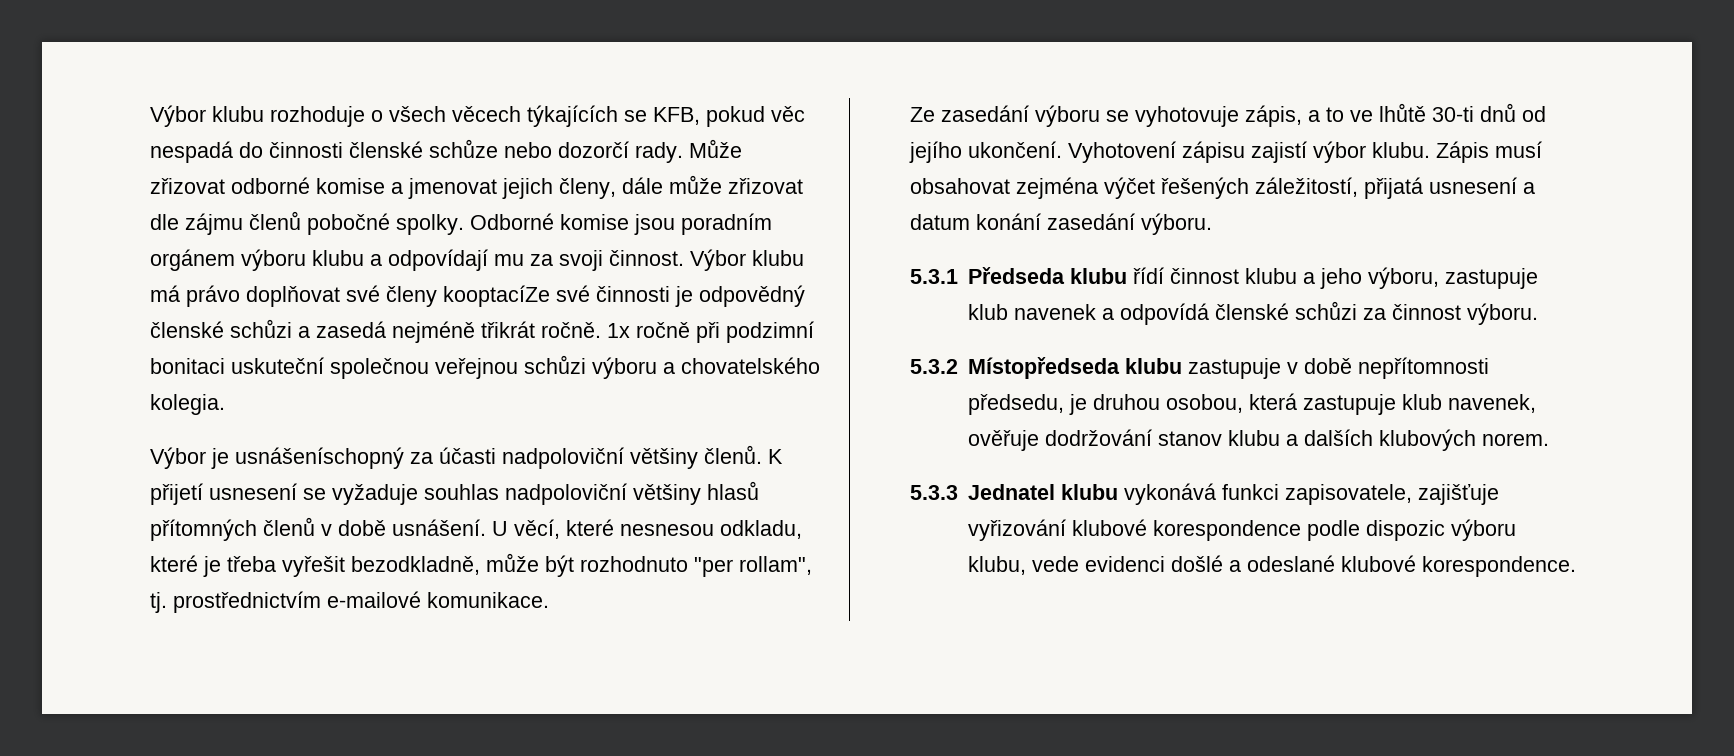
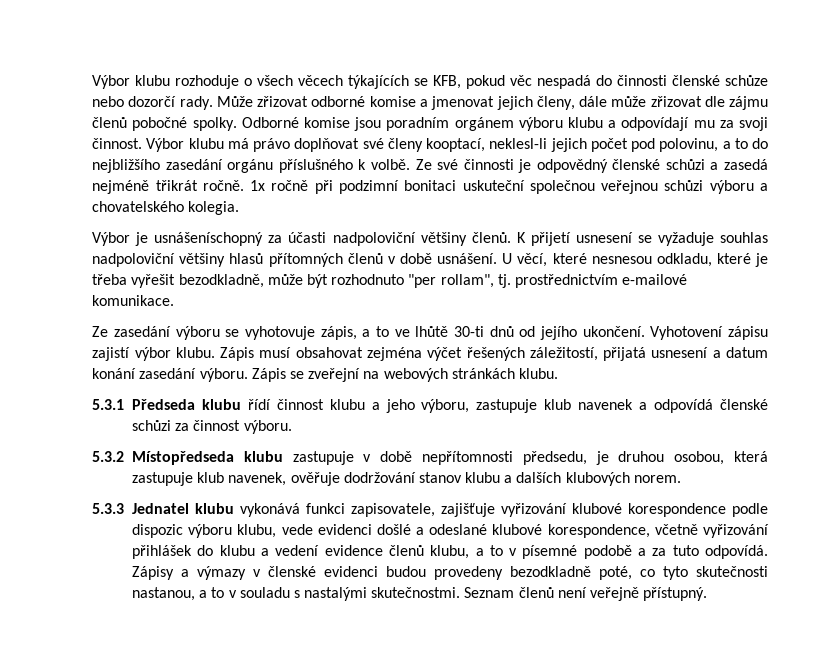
[442,285,550,307] kooptacíZe -> [426,138,768,152] [92,159,432,173] kooptací, neklesl-li jejich počet pod polovinu, a to do nejbližšího zasedání orgánu příslušného k volbě. Ze
(1212, 224) none -> [251,368,558,382] Zápis se zveřejní na webových stránkách klubu.
[1422,556,1577,577] korespondence. -> [547,524,769,538] [131,545,768,559] [131,566,768,580] [131,587,708,601] korespondence, včetně vyřizování přihlášek do klubu a vedení evidence členů klubu, a to v písemné podobě a za tuto odpovídá. Zápisy a výmazy v členské evidenci budou provedeny bezodkladně poté, co tyto skutečnosti nastanou, a to v souladu s nastalými skutečnostmi. Seznam členů není veřejně přístupný.

